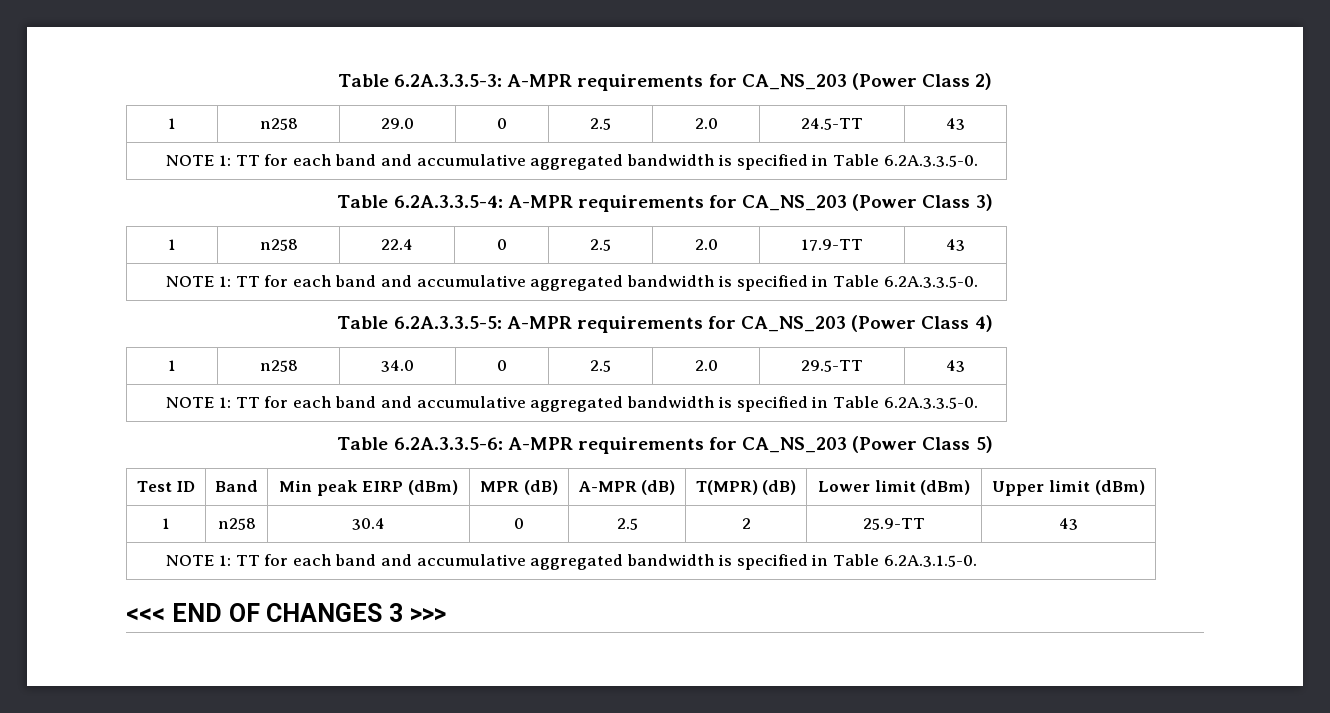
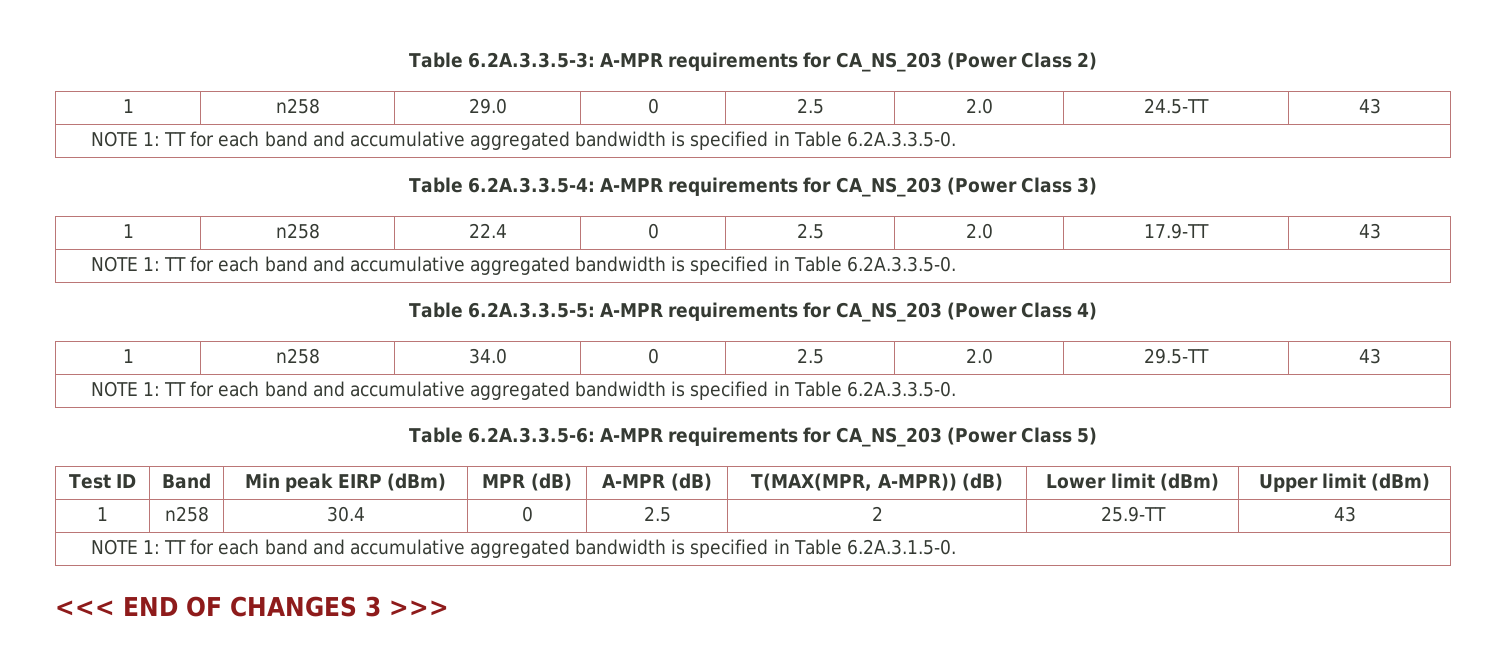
[695,480,758,495] T(MPR) -> [751,473,957,491] T(MAX(MPR, A-MPR))

